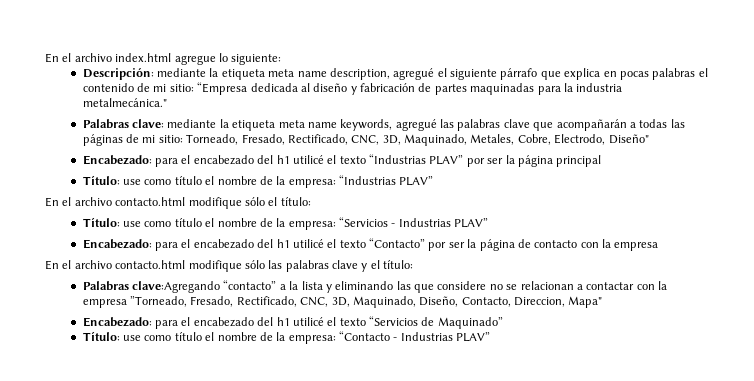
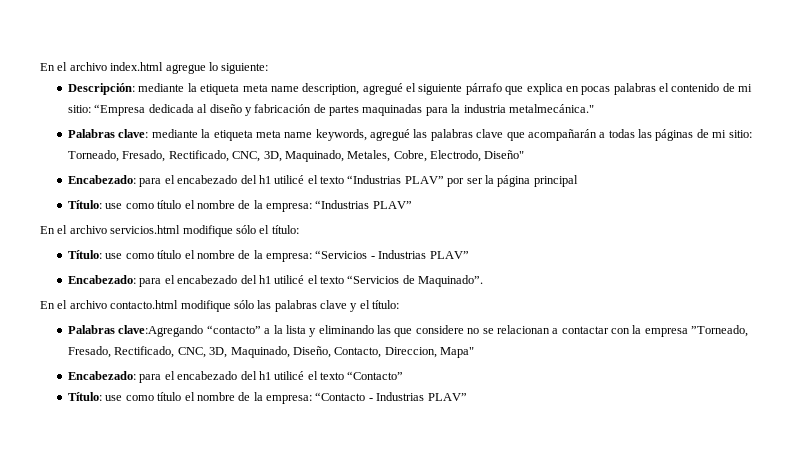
[115,197,186,206] contacto.html -> [110,225,181,234] servicios.html
[369,238,659,251] “Contacto” por ser la página de contacto con la empresa -> [347,275,484,287] “Servicios de Maquinado”.
[369,316,503,329] “Servicios de Maquinado” -> [347,371,404,380] “Contacto”

